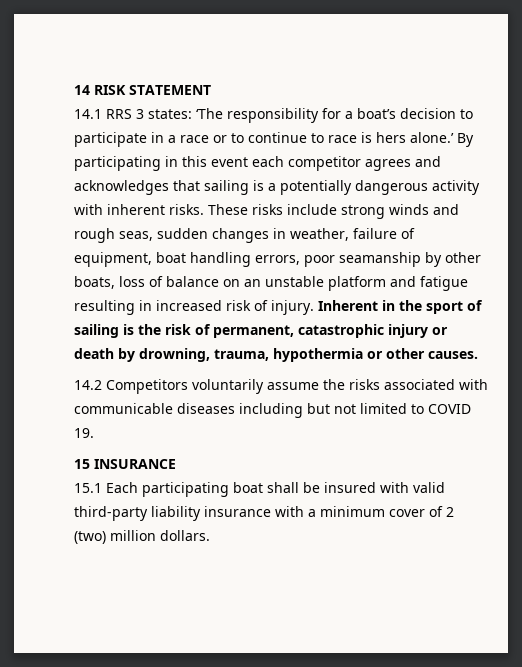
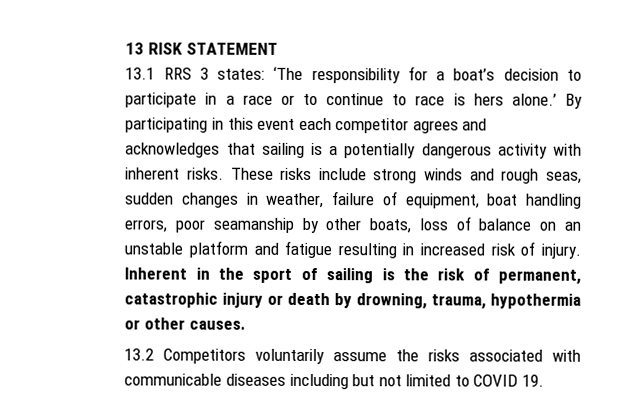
[73,85,90,95] 14 -> [125,42,145,55] 13
[73,109,102,119] 14.1 -> [125,67,156,80] 13.1
[73,380,102,390] 14.2 -> [124,348,155,361] 13.2
[73,459,176,469] [73,482,445,497] [73,506,454,521] [73,530,210,544] // 15 INSURANCE // 15.1 Each participating boat shall be insured with valid third-party liability insurance with a minimum cover of 2 (two) million dollars. -> (545, 380) none

